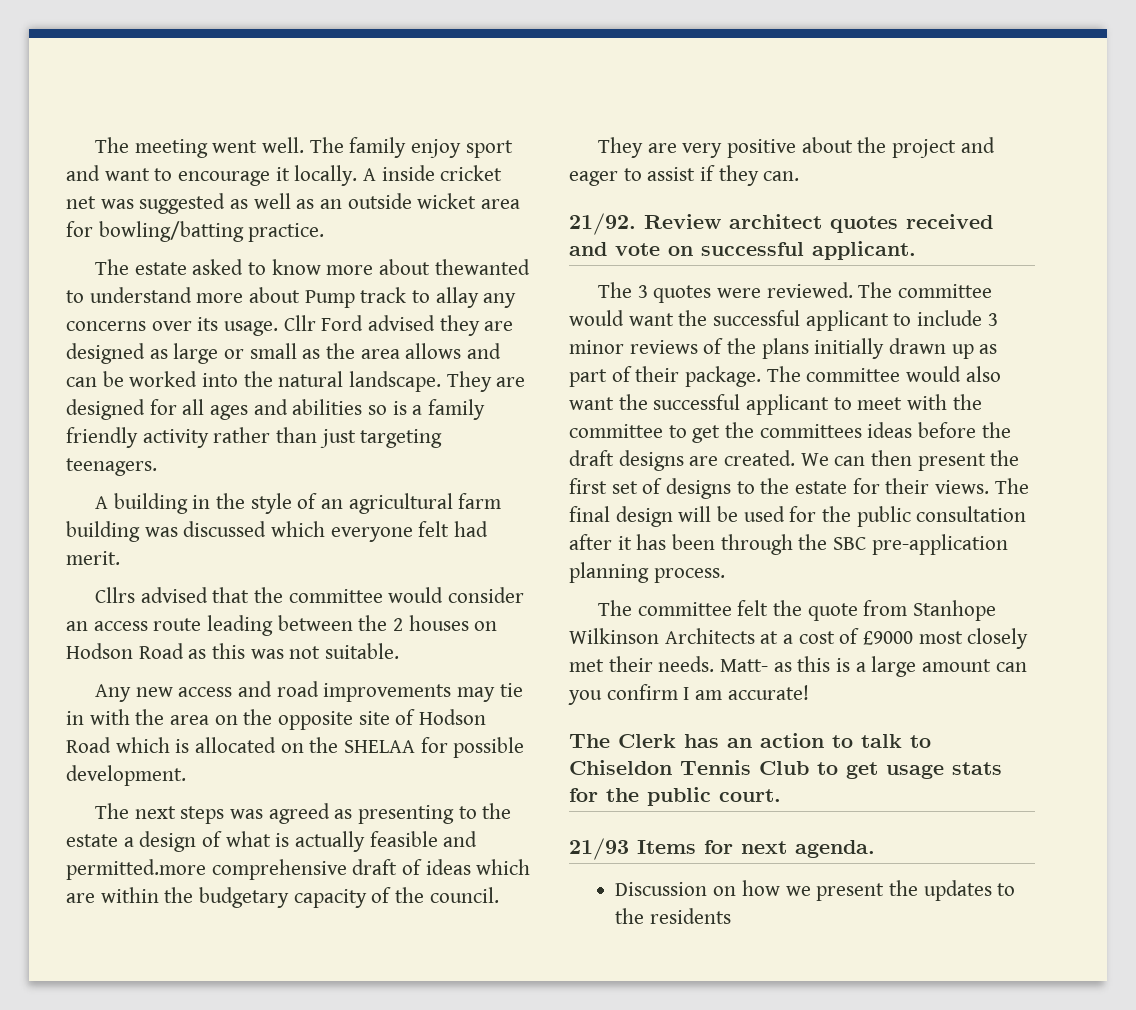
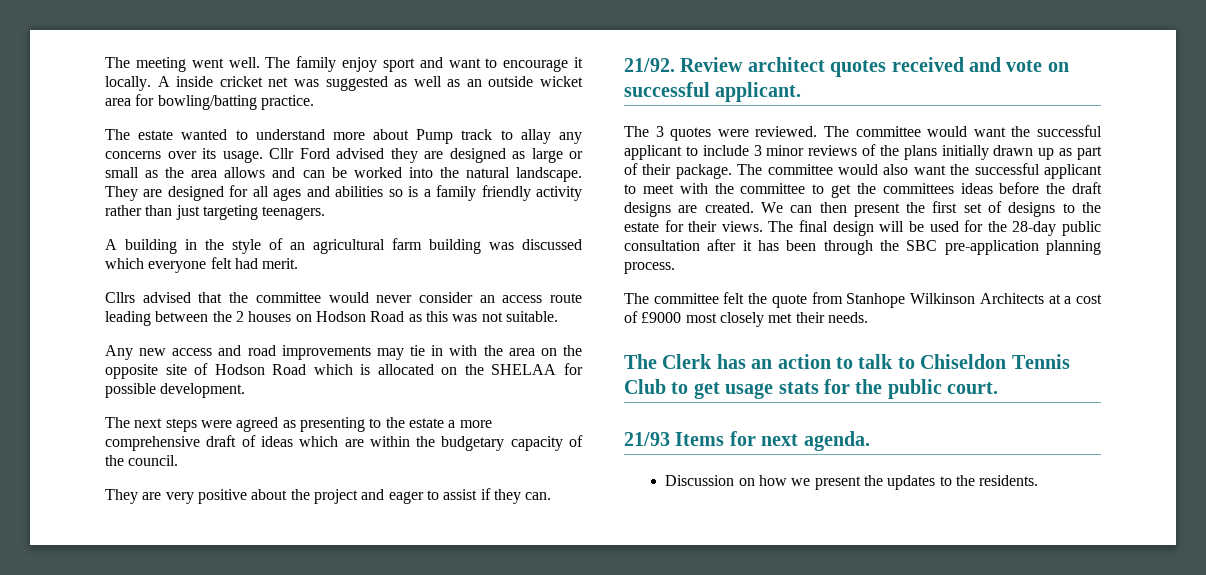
[192,259,530,275] asked to know more about thewanted -> [181,129,228,140] wanted
(444, 595) none -> [376,295,413,303] never
[229,809,263,819] was -> [200,420,232,428] were
[139,831,478,852] [66,859,206,880] design of what is actually feasible and permitted.more -> [459,420,492,428] more
(852, 514) none -> [1012,221,1057,236] 28-day
[720,656,1027,677] [568,684,809,705] Matt- as this is a large amount can you confirm I am accurate! -> (868, 317) none
[650,908,732,924] residents -> [979,475,1039,486] residents.

